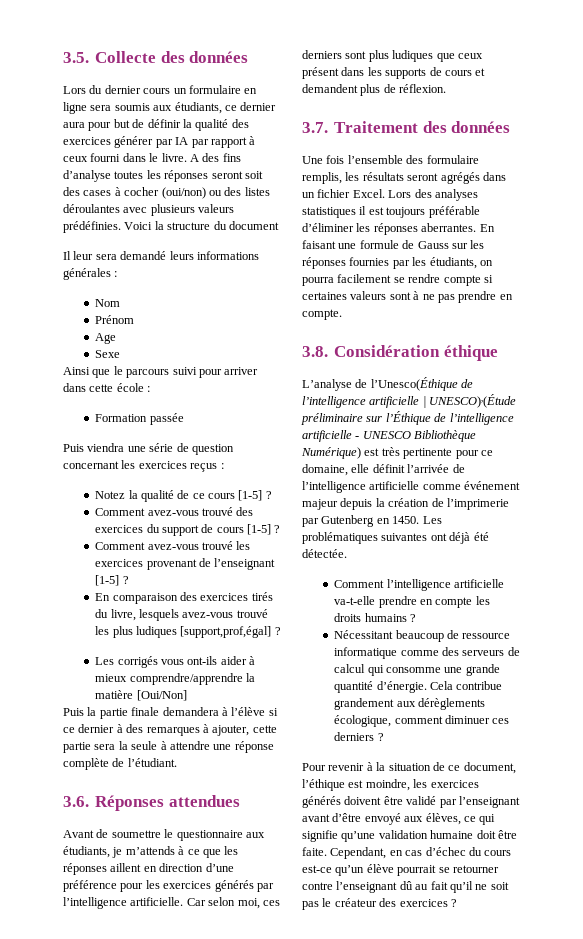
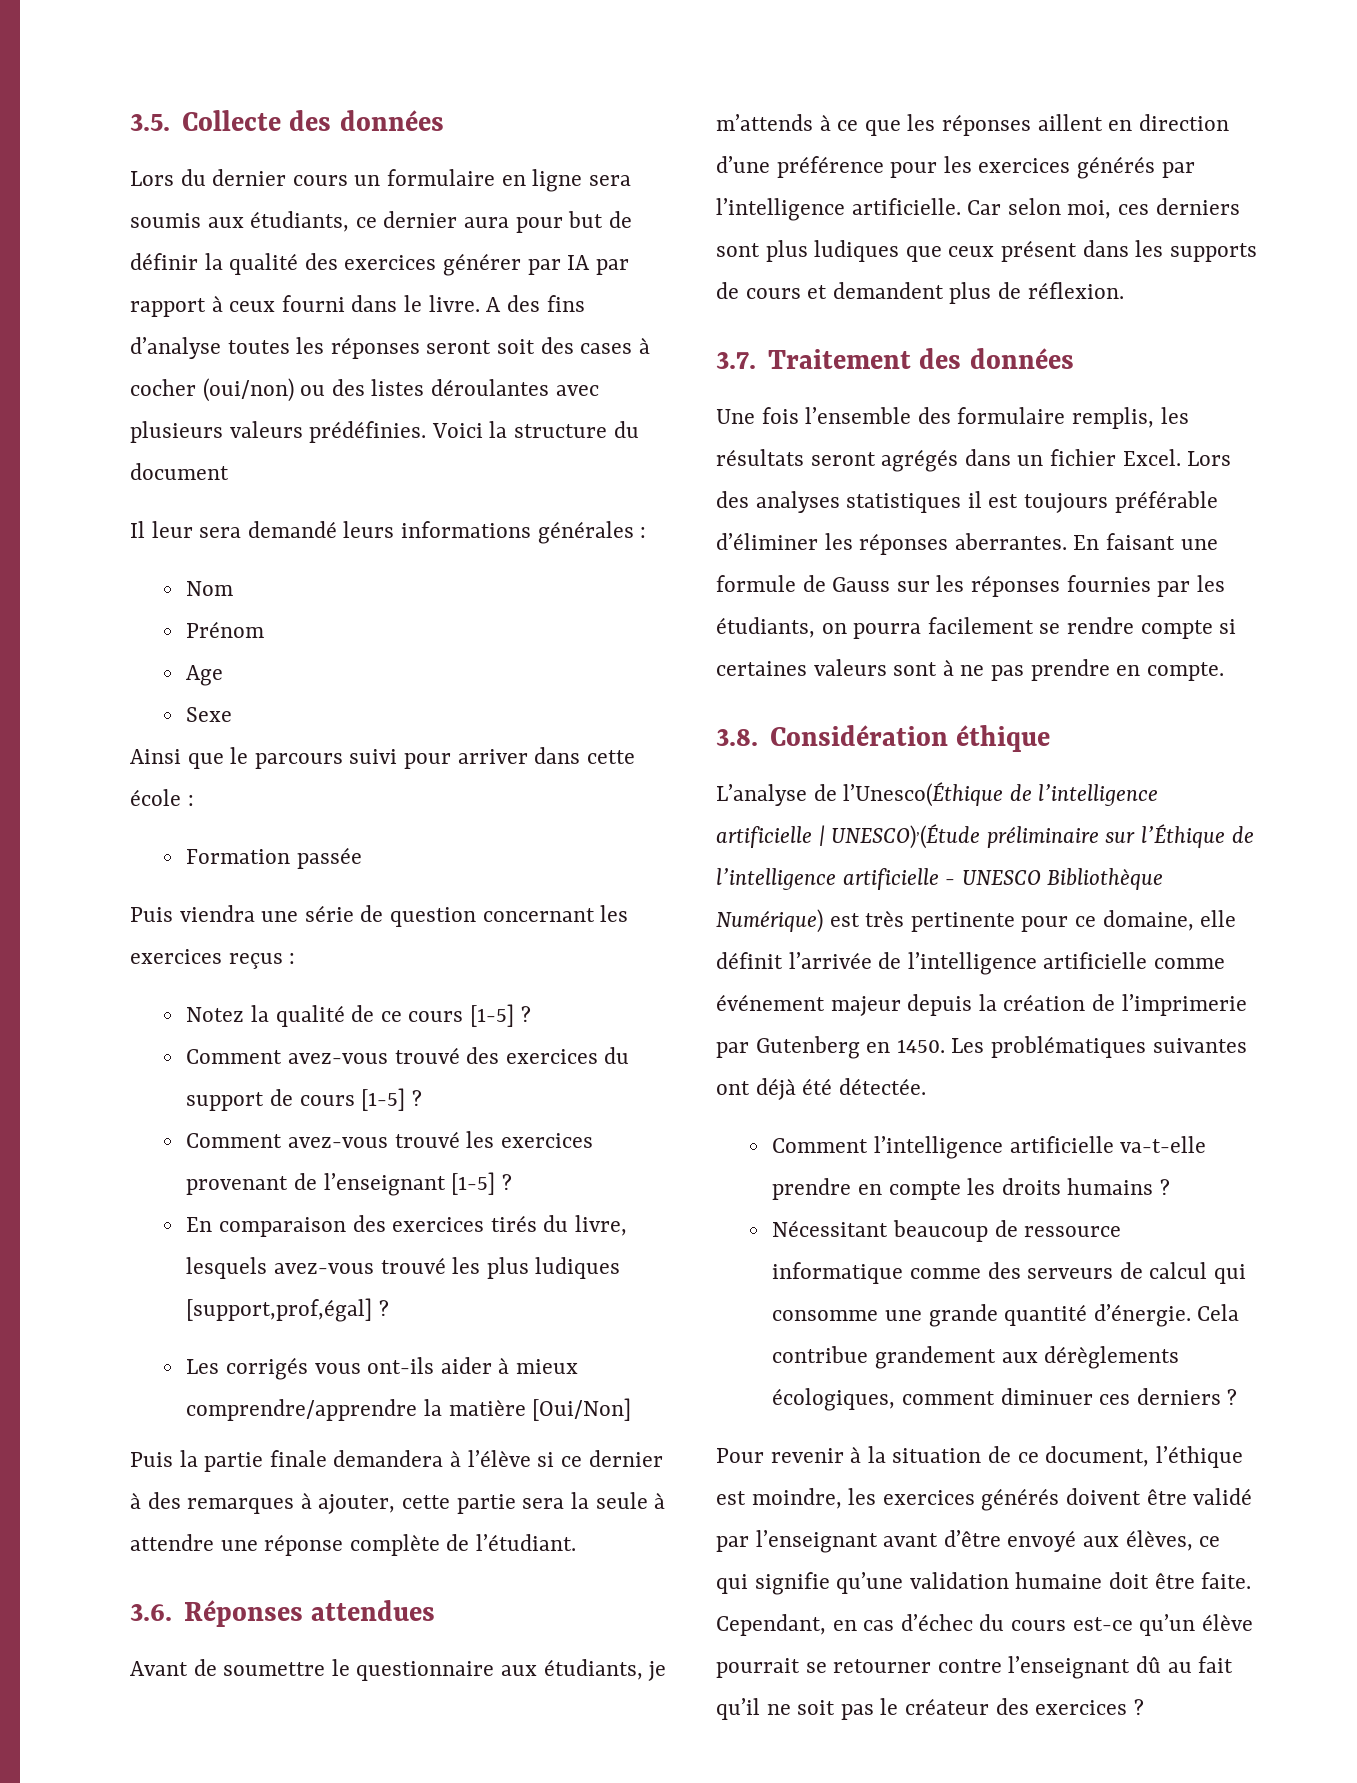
[334,715,392,727] écologique, -> [772,1388,896,1411] écologiques,

